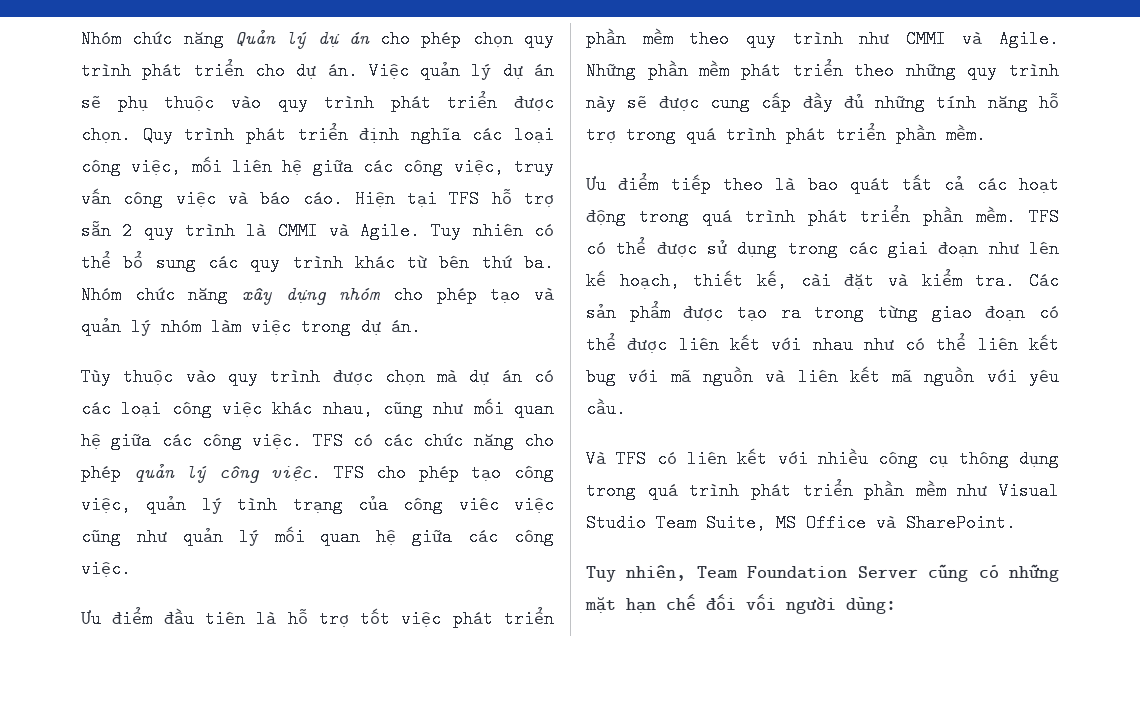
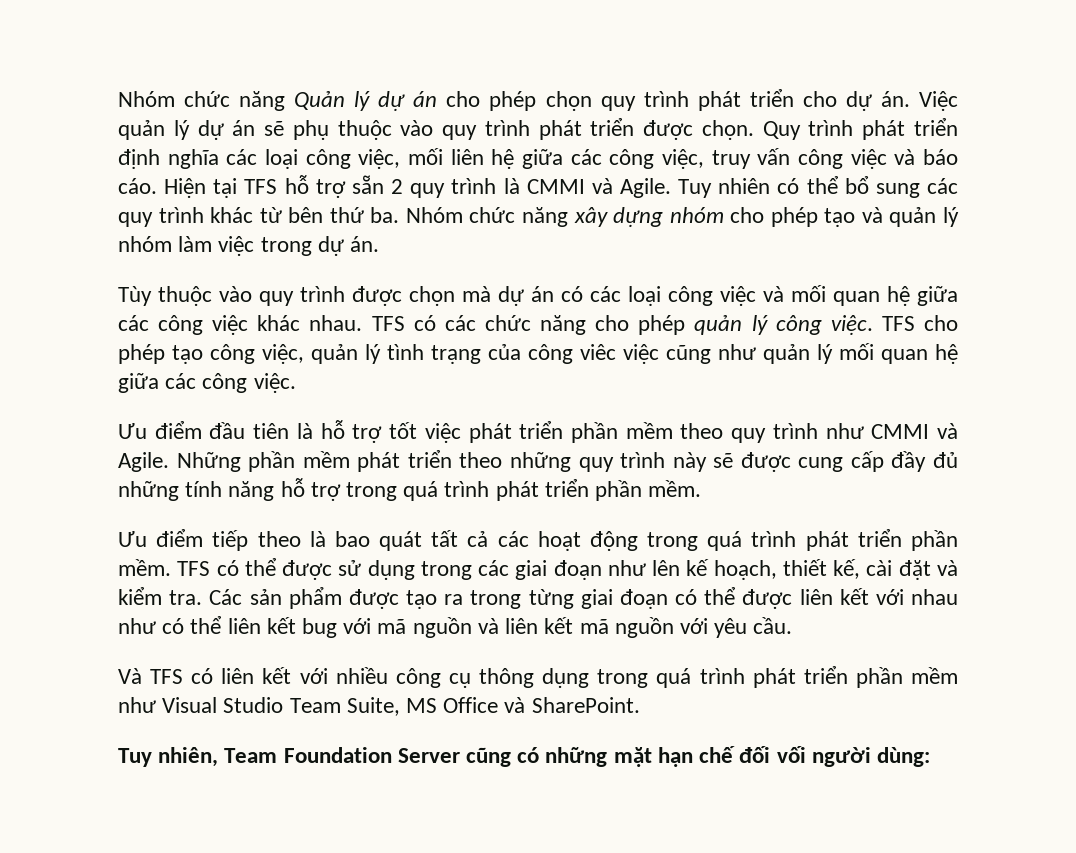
[272,398,554,418] [81,432,303,450] khác nhau, cũng như mối quan hệ giữa các công việc. -> [763,285,958,306] [118,315,363,335] và mối quan hệ giữa các công việc khác nhau.
[931,304,972,322] giao -> [580,589,613,609] giai

